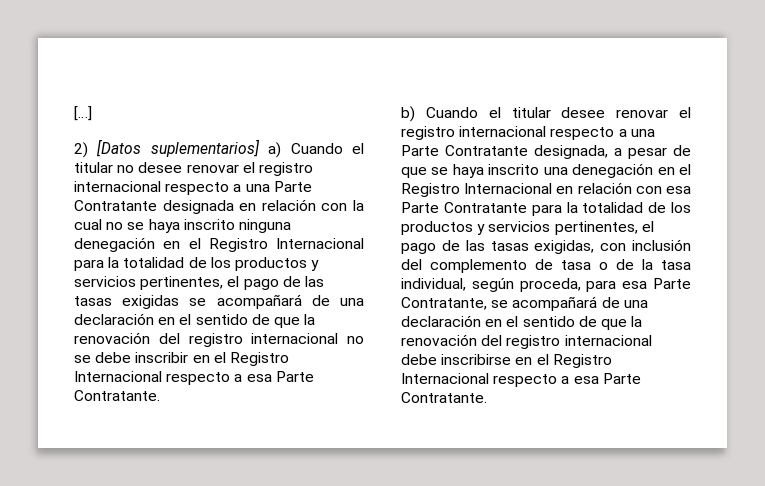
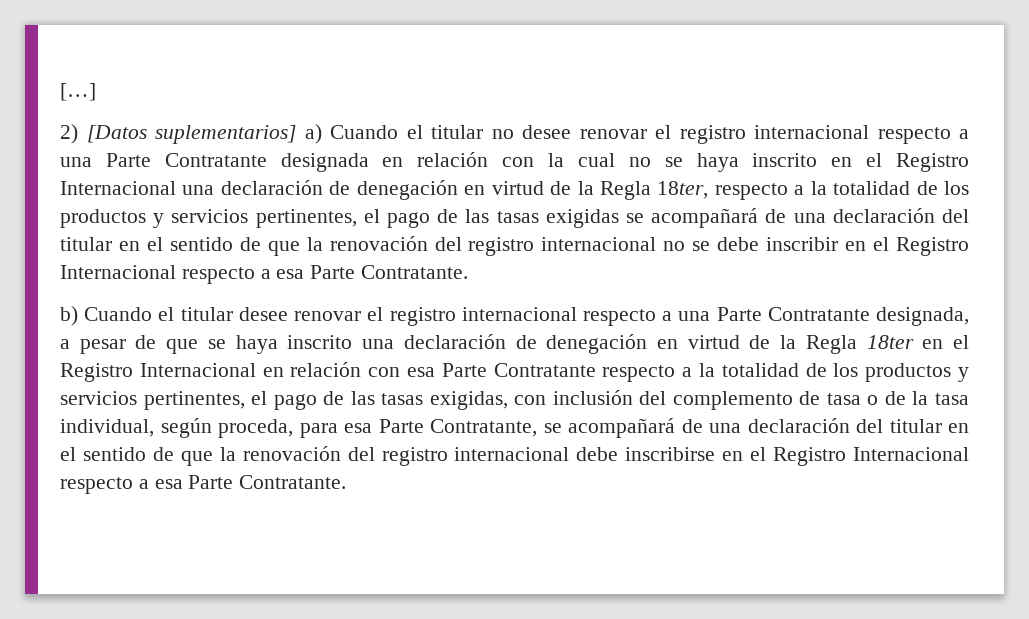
[238,219,291,233] [74,237,364,252] [74,259,104,271] ninguna denegación en el Registro Internacional para -> [831,153,970,172] [60,180,805,200] en el Registro Internacional una declaración de denegación en virtud de la Regla 18ter, respecto a
(154, 319) none -> [942,209,970,223] [60,237,112,251] del titular
[572,163,654,178] denegación -> [403,334,914,354] declaración de denegación en virtud de la Regla 18ter
[531,204,562,216] para -> [602,365,693,382] respecto a
(481, 321) none -> [856,419,942,433] del titular

